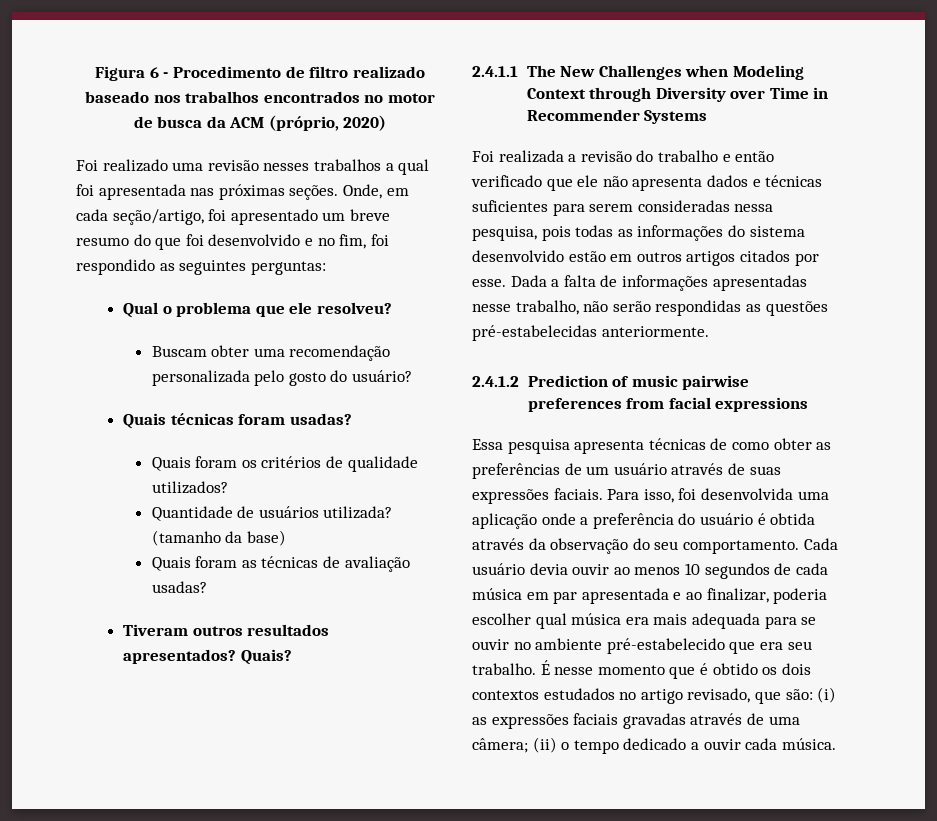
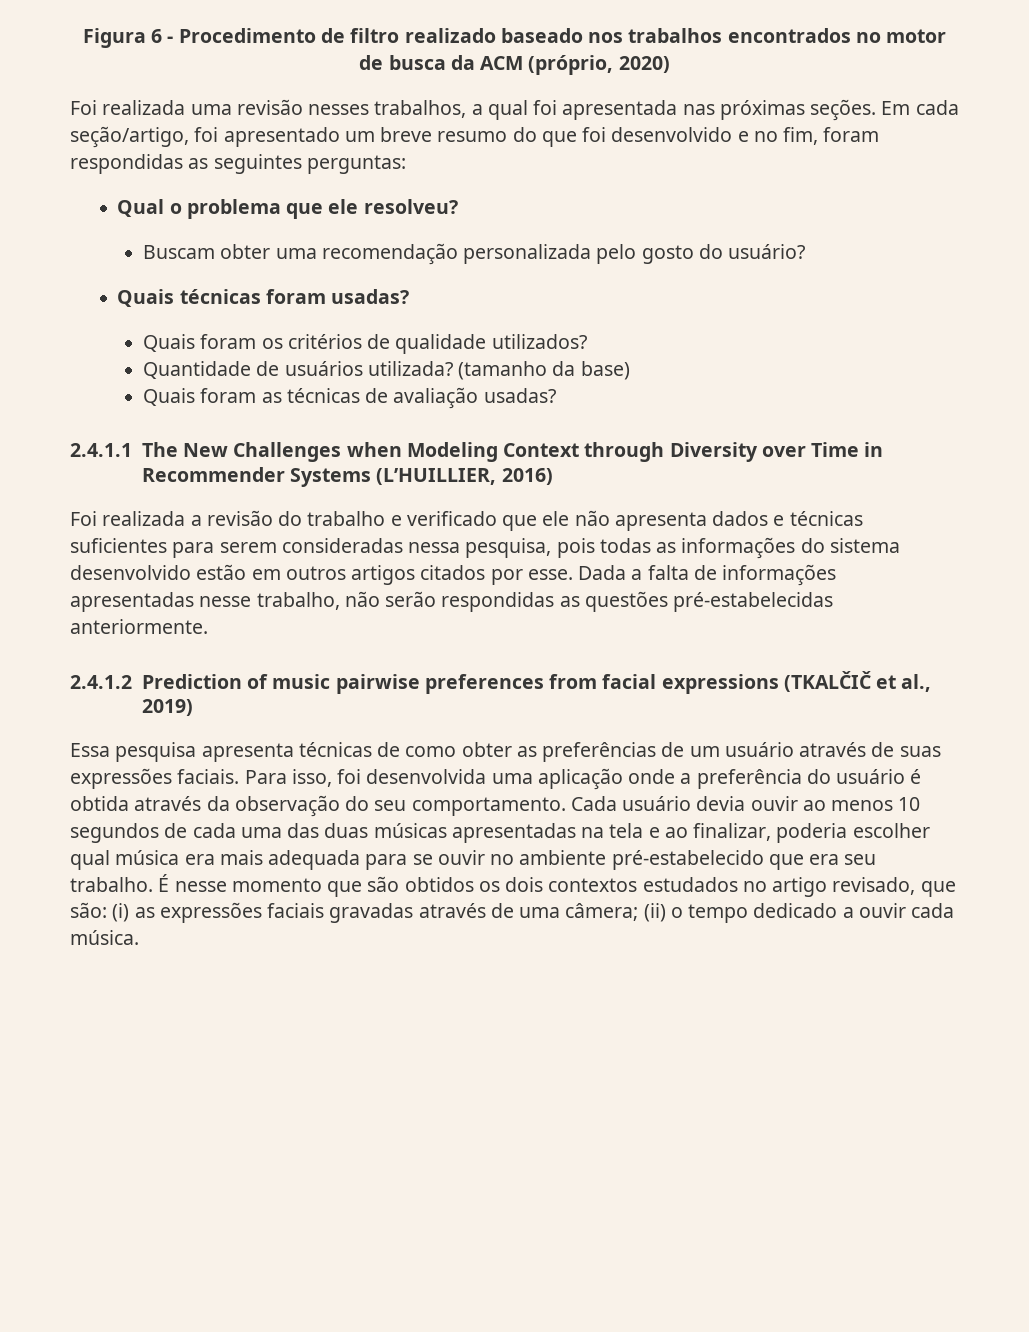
[102,159,168,172] realizado -> [102,100,186,115] realizada
[313,159,381,171] trabalhos -> [374,100,467,118] trabalhos,
[342,184,409,199] Onde, em -> [881,101,911,115] Em
[370,234,389,246] [76,259,155,275] foi respondido -> [823,127,880,142] [70,154,183,174] foram respondidas
[123,624,330,636] [123,649,292,665] // Tiveram outros resultados apresentados? Quais? -> (556, 395) none
(708, 117) none -> [376,468,553,485] (L’HUILLIER, 2016)
[735,151,775,162] então -> (402, 520) none
(809, 404) none -> [783,671,932,692] [141,699,193,716] (TKALČIČ et al., 2019)
[472,588,669,604] música em par apresentada -> [240,823,644,843] uma das duas músicas apresentadas na tela
[699,663,758,675] é obtido -> [367,876,474,892] são obtidos

